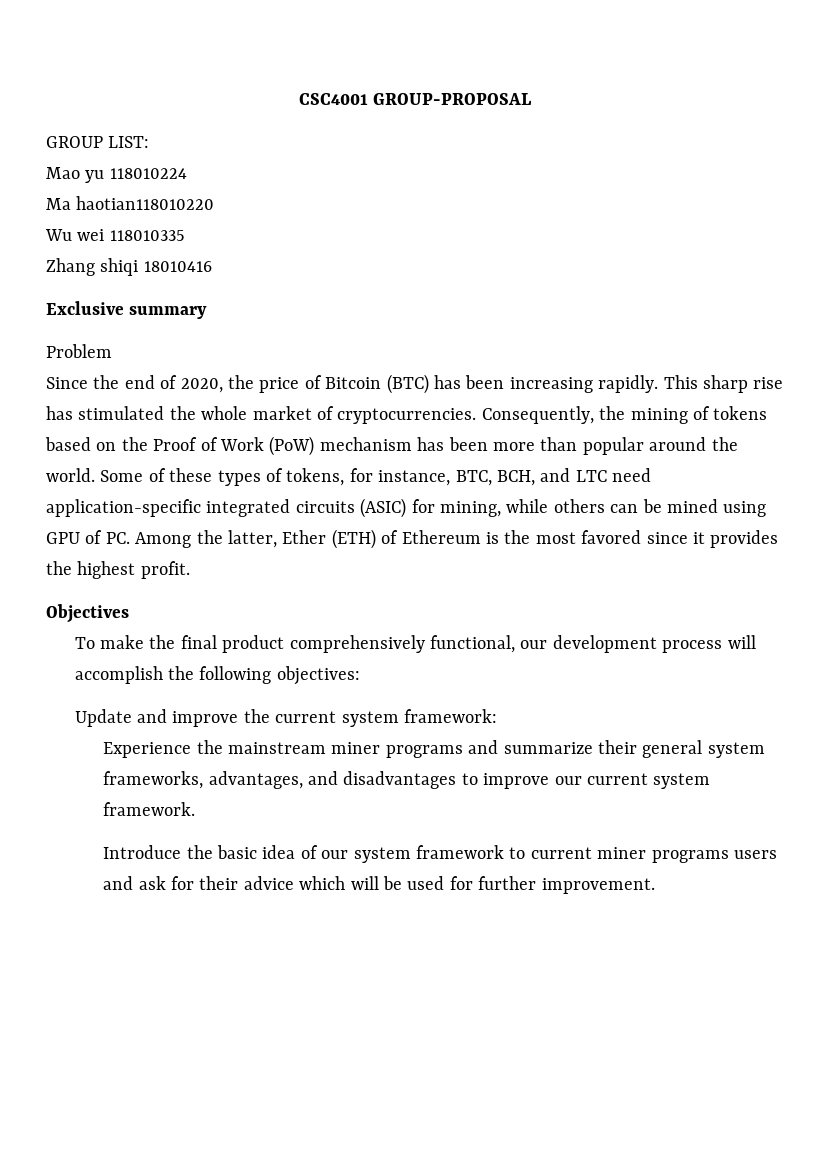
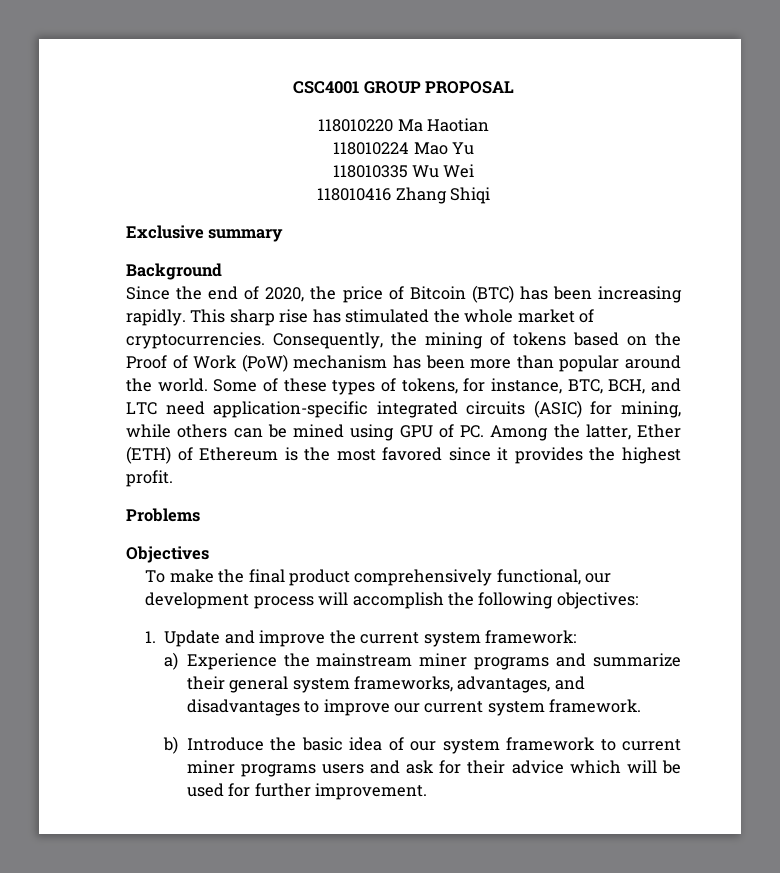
[373,93,532,105] [46,136,150,148] [46,167,187,183] [46,196,215,210] [45,229,185,241] [46,258,212,276] GROUP-PROPOSAL // GROUP LIST: // Mao yu 118010224 // Ma haotian118010220 // Wu wei 118010335 // Zhang shiqi 18010416 -> [363,81,514,94] [318,118,489,132] [333,142,474,155] [332,164,475,178] [317,187,490,204] GROUP PROPOSAL // 118010220 Ma Haotian // 118010224 Mao Yu // 118010335 Wu Wei // 118010416 Zhang Shiqi
[46,344,112,358] Problem -> [126,263,222,280] Background
(190, 570) none -> [126,508,200,522] // Problems
(360, 675) none -> [145,631,157,643] 1.
(498, 716) none -> [164,652,179,670] a)
(196, 809) none -> [163,736,179,754] b)

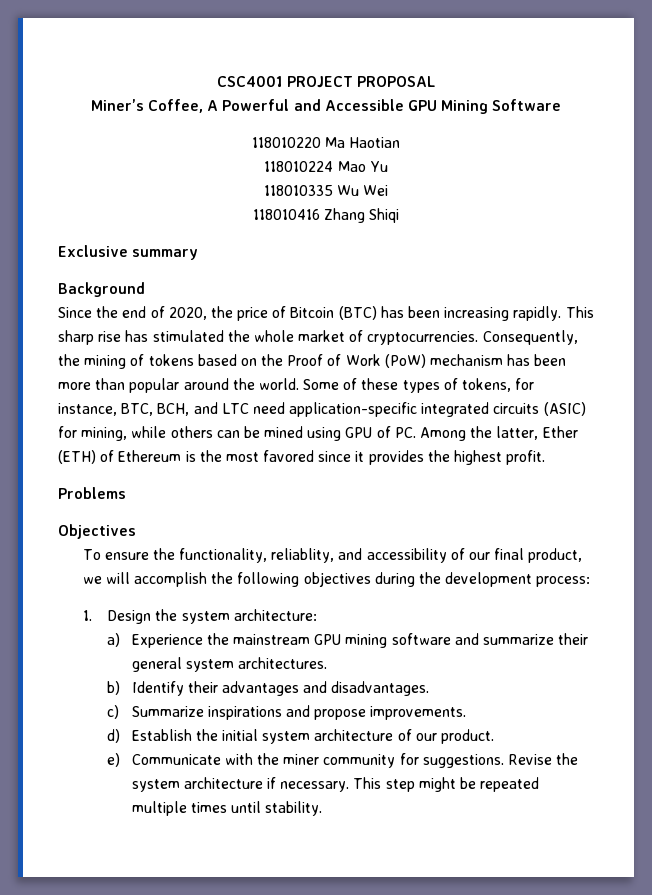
[363,81,421,94] GROUP -> [286,76,353,88] PROJECT
(514, 87) none -> [90,99,562,114] // Miner’s Coffee, A Powerful and Accessible GPU Mining Software
[169,569,612,586] [145,592,638,609] [145,630,577,647] make the final product comprehensively functional, our development process will accomplish the following objectives: // 1. Update and improve the current system framework: -> [104,548,583,563] [82,572,591,587] [82,609,317,624] ensure the functionality, reliablity, and accessibility of our final product, we will accomplish the following objectives during the development process: // 1. Design the system architecture:
[419,653,550,670] miner programs -> [314,633,451,648] GPU mining software
[353,676,585,693] [186,699,642,716] [163,736,681,754] [186,760,681,777] [186,783,427,800] frameworks, advantages, and disadvantages to improve our current system framework. // b) Introduce the basic idea of our system framework to current miner programs users and ask for their advice which will be used for further improvement. -> [238,657,328,669] [107,681,430,696] [107,705,467,720] [107,729,495,744] [107,753,579,768] [131,777,540,792] [131,801,323,816] architectures. // b) Identify their advantages and disadvantages. // c) Summarize inspirations and propose improvements. // d) Establish the initial system architecture of our product. // e) Communicate with the miner community for suggestions. Revise the system architecture if necessary. This step might be repeated multiple times until stability.

